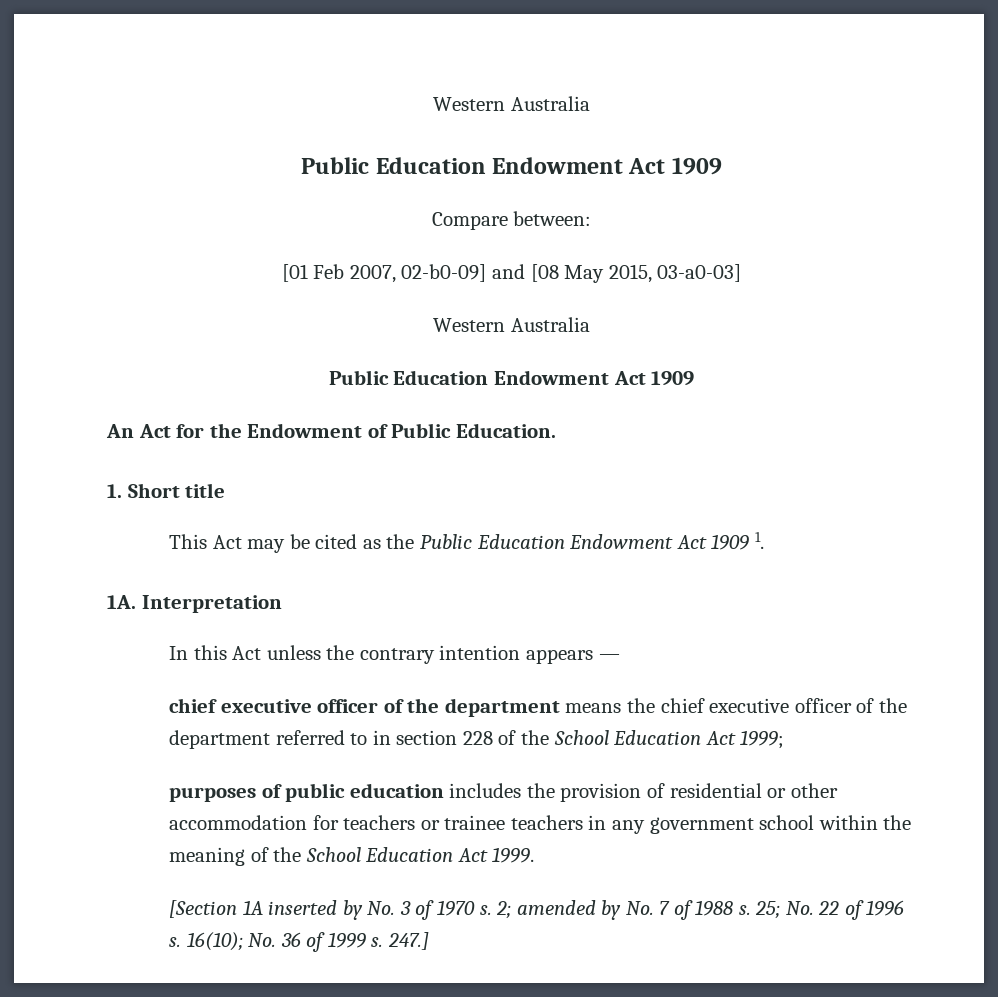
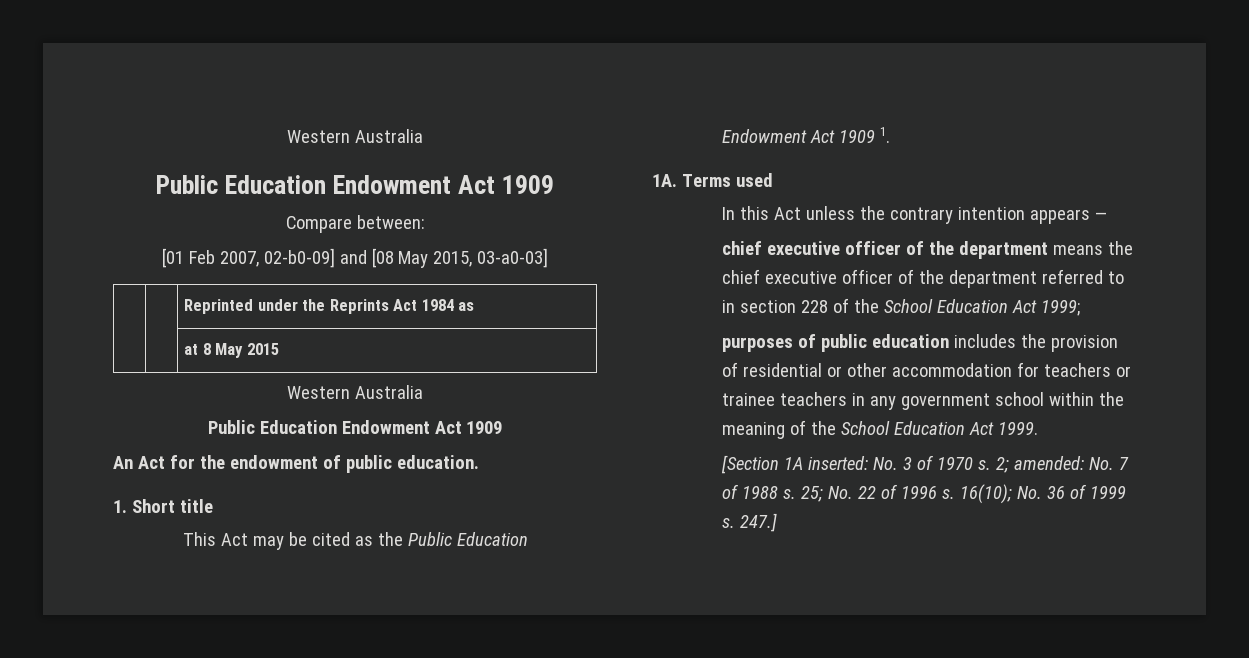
(742, 273) none -> [184,299,475,314] [184,343,279,358] // | | Reprinted under the Reprints Act 1984 as // | | at 8 May 2015
[247,423,556,438] Endowment of Public Education. -> [229,455,479,473] endowment of public education.
[141,595,282,613] Interpretation -> [681,173,773,187] Terms used
[268,900,363,920] inserted by -> [808,456,869,470] inserted:
[516,900,622,920] amended by -> [1014,456,1085,470] amended:

